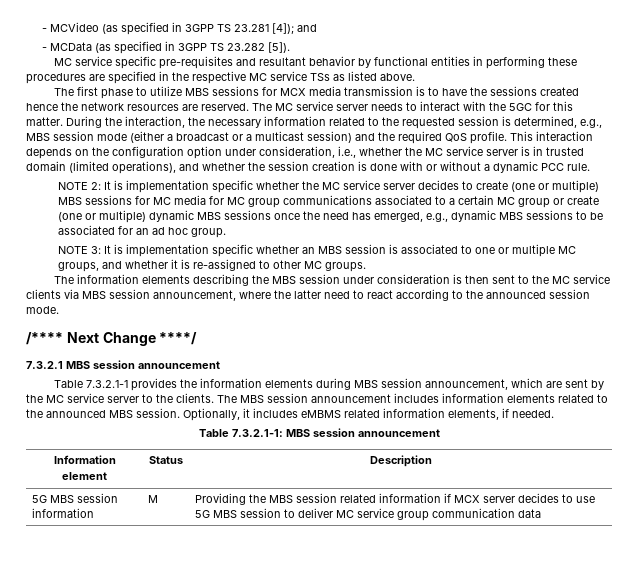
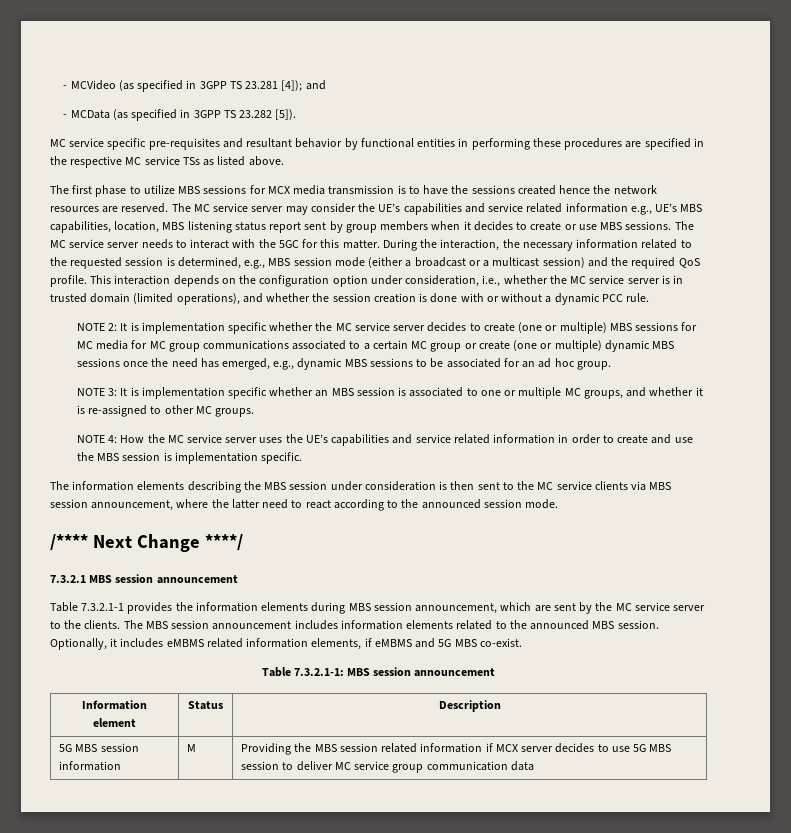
(368, 107) none -> [285,203,703,215] [50,221,694,233] [50,239,140,248] may consider the UE’s capabilities and service related information e.g., UE’s MBS capabilities, location, MBS listening status report sent by group members when it decides to create or use MBS sessions. The MC service server
(366, 267) none -> [76,434,693,446] [76,452,302,464] // NOTE 4: How the MC service server uses the UE’s capabilities and service related information in order to create and use the MBS session is implementation specific.
[512,410,554,418] needed. -> [374,638,522,648] eMBMS and 5G MBS co-exist.

